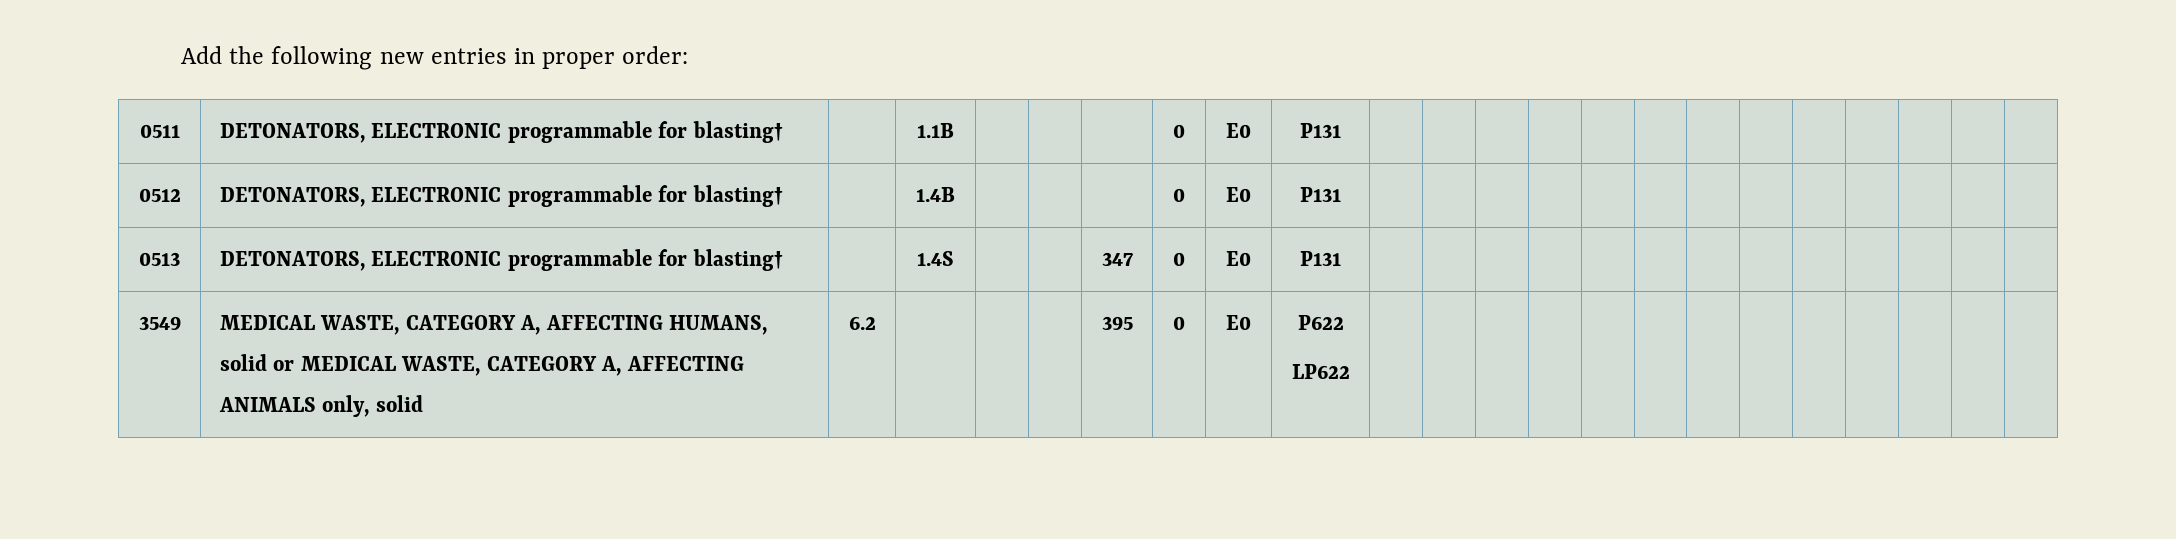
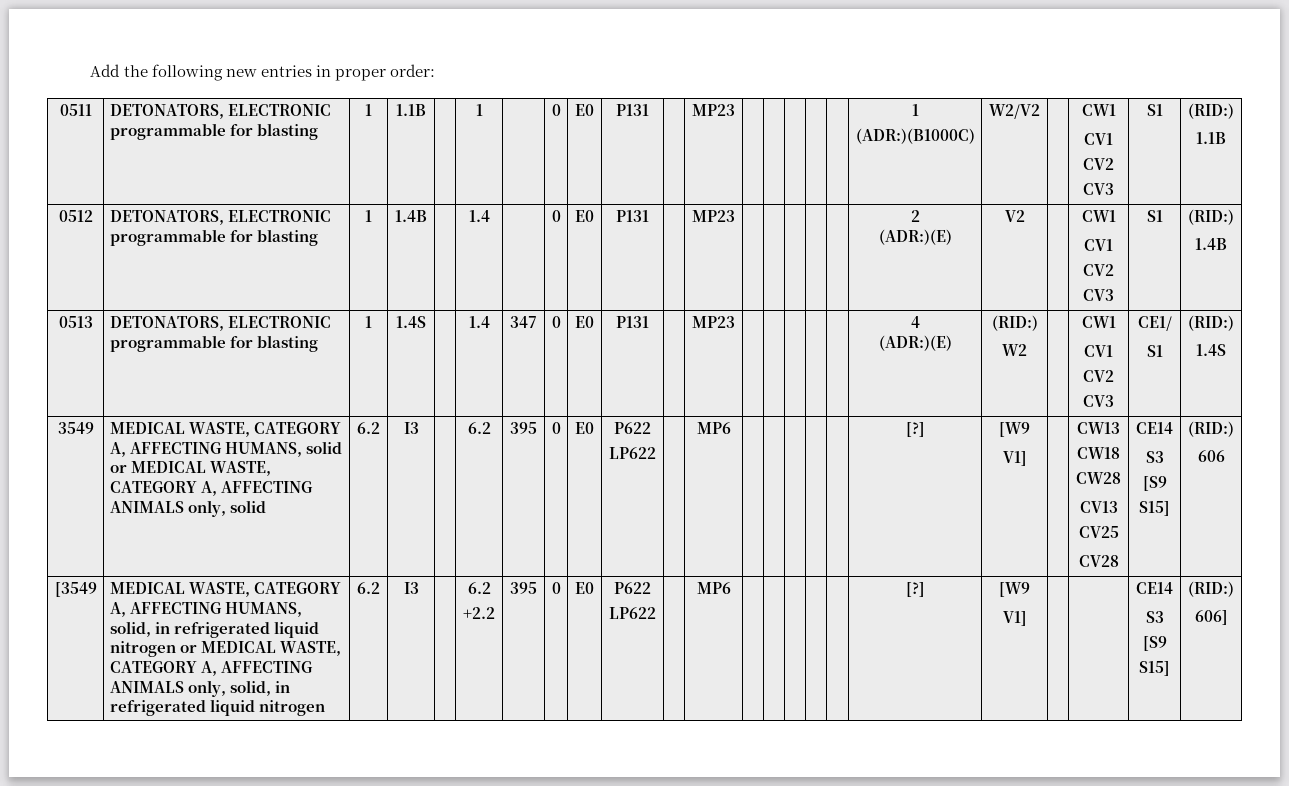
[692,121,783,143] blasting† | -> [256,123,318,140] [365,104,372,116] blasting | 1
[1173,124,1185,138] [1226,123,1251,138] [1300,123,1341,138] | | 0 | E0 | P131 | | | | | | | | | | | | | -> [475,104,483,116] [551,104,561,116] [575,104,594,116] [616,104,649,116] [692,104,735,116] [911,104,919,116] [855,128,975,144] [989,104,1040,119] [1081,104,1116,116] [1084,133,1113,145] [1083,158,1114,170] [1083,183,1114,195] [1146,104,1163,116] [1188,103,1234,119] [1196,132,1226,144] 1 | | 0 | E0 | P131 | | MP23 | | | | | | 1 // (ADR:)(B1000C) | W2/V2 | | CW1 // CV1 // CV2 // CV3 | S1 | (RID:) // 1.1B
[692,185,783,207] blasting† | -> [256,229,318,246] [365,210,372,222] blasting | 1
[1173,188,1185,202] [1226,187,1251,202] [1300,187,1341,202] | | 0 | E0 | P131 | | | | | | | | | | | | | -> [468,210,490,222] [551,210,561,222] [575,210,594,222] [616,210,649,222] [692,210,735,222] [910,210,920,222] [878,229,952,245] [1004,210,1025,222] [1081,210,1116,222] [1084,239,1113,251] [1083,264,1114,276] [1083,289,1114,301] [1146,210,1163,222] [1188,209,1234,225] [1195,238,1227,250] 1.4 | | 0 | E0 | P131 | | MP23 | | | | | | 2 // (ADR:)(E) | V2 | | CW1 // CV1 // CV2 // CV3 | S1 | (RID:) // 1.4B
[692,249,783,271] blasting† | -> [256,335,318,352] [365,316,372,328] blasting | 1
(954, 258) none -> [468,316,490,328] 1.4
(1341, 258) | | | | | | | | | | | -> [692,316,735,328] [910,316,920,328] [878,335,952,351] [991,315,1038,331] [1002,344,1027,356] [1081,316,1116,328] [1084,345,1113,357] [1083,370,1114,382] [1083,395,1114,407] [1137,316,1172,331] [1146,345,1163,357] [1188,315,1234,331] [1196,344,1226,356] MP23 | | | | | | 4 // (ADR:)(E) | (RID:) // W2 | | CW1 // CV1 // CV2 // CV3 | CE1/ // S1 | (RID:) // 1.4S
[1101,316,1133,330] [1173,316,1185,330] [1226,315,1251,330] [1297,315,1344,330] [1291,364,1350,379] | | | 395 | 0 | E0 | P622 // LP622 | | | | | | | | | | | | | -> [403,422,419,434] [467,422,491,434] [510,422,537,434] [551,422,561,434] [575,422,594,434] [614,422,651,434] [609,447,656,459] [696,422,731,434] [905,422,925,437] [999,422,1030,437] [1002,451,1027,466] [1077,422,1120,434] [1077,447,1120,459] [1076,472,1121,484] [1079,501,1118,513] [1078,526,1119,538] [1078,555,1119,567] [1136,422,1173,434] [1145,451,1164,463] [1142,476,1167,491] [1139,501,1170,516] [1188,421,1234,437] [1197,450,1225,462] [54,582,97,597] [109,582,341,597] [109,602,302,617] [109,621,320,638] [109,641,342,657] [109,661,313,676] [109,680,291,697] [109,699,325,716] [357,582,380,594] [403,582,419,594] [467,582,491,594] [463,607,495,619] [510,582,537,594] [551,582,561,594] [575,582,594,594] [614,582,651,594] [609,607,656,619] [696,582,731,594] [905,582,925,597] [999,582,1030,597] [1002,611,1027,626] [1136,582,1173,594] [1145,611,1164,623] [1142,636,1167,651] [1139,661,1170,676] [1188,581,1234,597] [1194,610,1228,625] I3 | | 6.2 | 395 | 0 | E0 | P622 // LP622 | | MP6 | | | | | | [?] | [W9 // V1] | | CW13 // CW18 // CW28 // CV13 // CV25 // CV28 | CE14 // S3 // [S9 // S15] | (RID:) // 606 // [3549 | MEDICAL WASTE, CATEGORY A, AFFECTING HUMANS, solid, in refrigerated liquid nitrogen or MEDICAL WASTE, CATEGORY A, AFFECTING ANIMALS only, solid, in refrigerated liquid nitrogen | 6.2 | I3 | | 6.2 // +2.2 | 395 | 0 | E0 | P622 // LP622 | | MP6 | | | | | | [?] | [W9 // V1] | | | CE14 // S3 // [S9 // S15] | (RID:) // 606]

